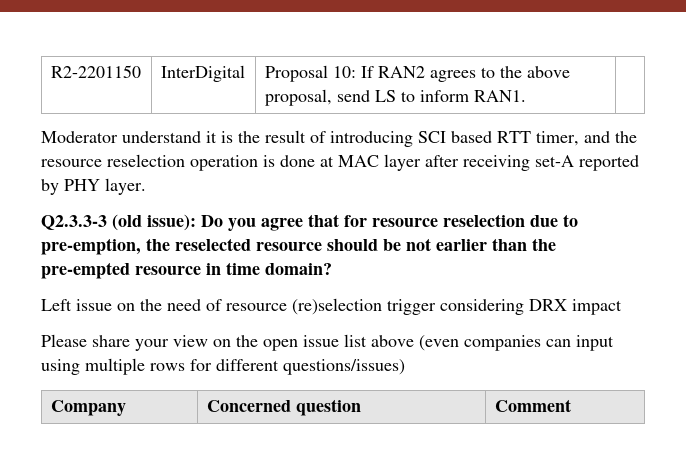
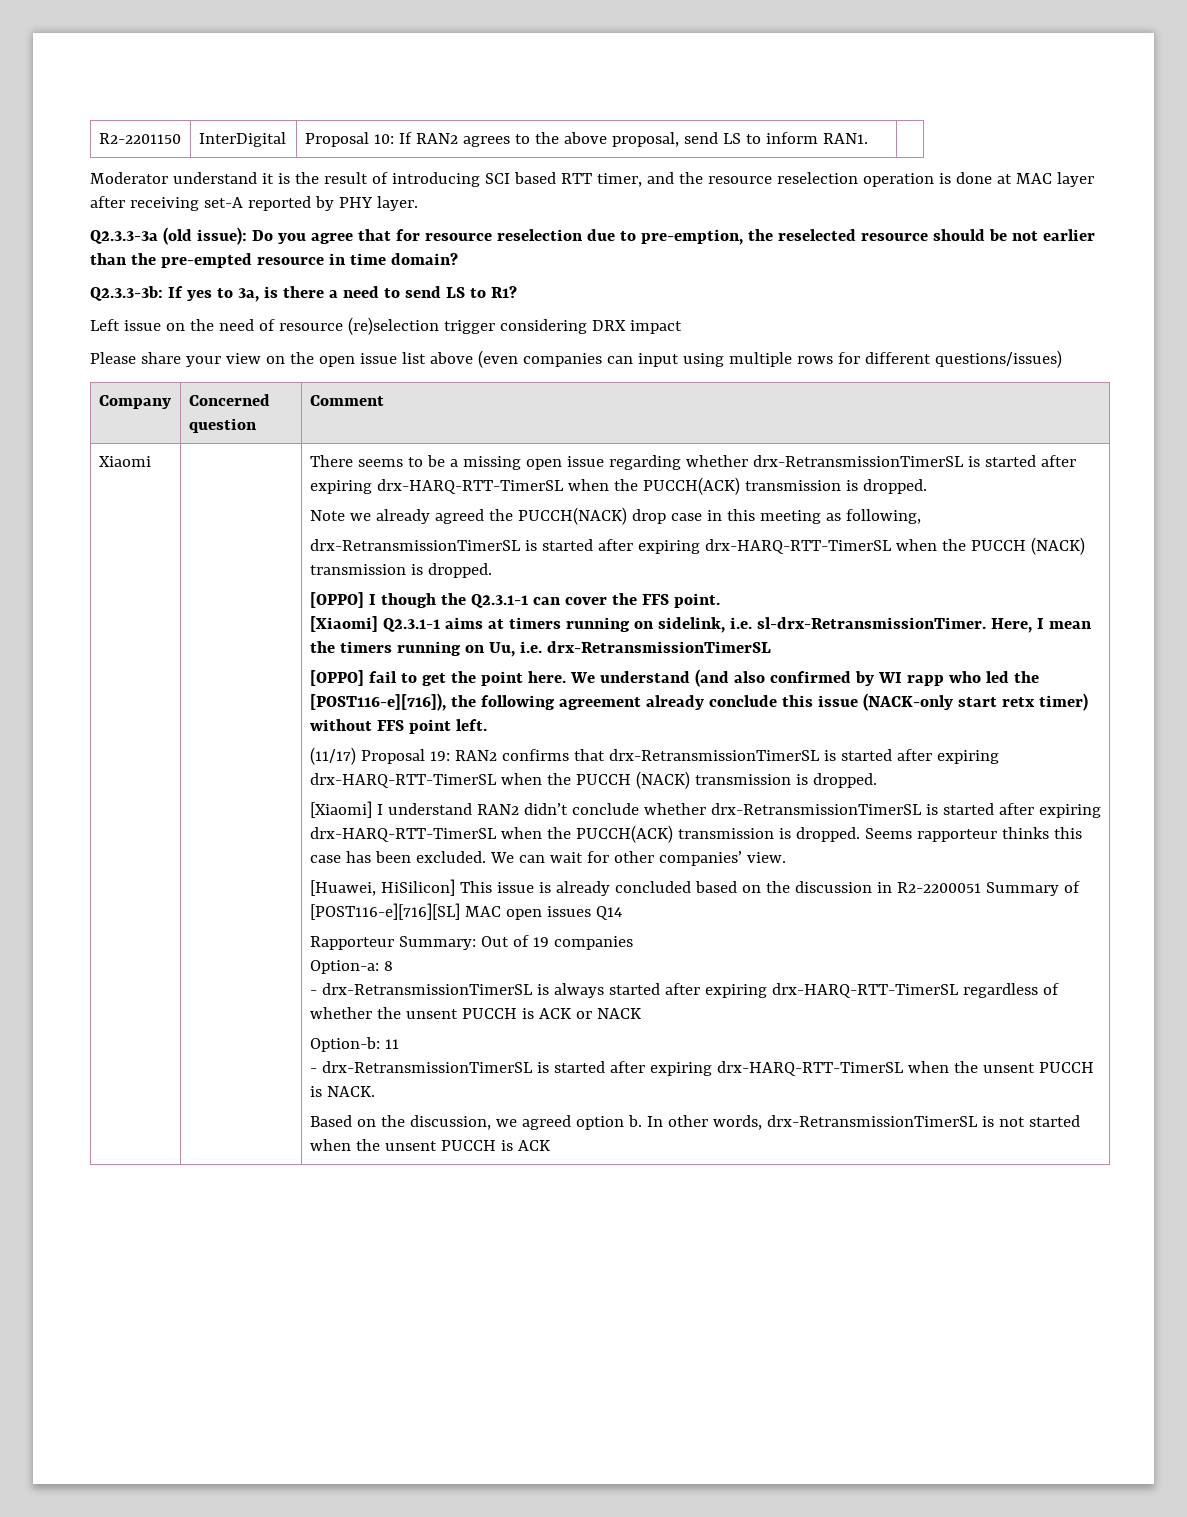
[41,215,107,230] Q2.3.3-3 -> [90,230,158,244] Q2.3.3-3a
(332, 269) none -> [90,286,517,302] // Q2.3.3-3b: If yes to 3a, is there a need to send LS to R1?
(571, 405) none -> [98,456,151,467] [309,455,1076,470] [309,477,927,495] [309,507,921,525] [309,537,1085,555] [309,563,492,578] [309,592,720,608] [309,616,1092,633] [309,641,771,657] [309,669,1039,687] [309,693,1088,711] [309,719,487,734] [309,747,999,765] [309,771,877,789] [309,801,1101,818] [309,825,1082,843] [309,851,786,866] [309,879,1080,896] [309,903,622,920] [309,935,633,950] [309,960,393,974] [309,983,1059,998] [309,1007,641,1019] [309,1037,399,1052] [309,1061,1094,1076] [309,1086,375,1097] [309,1115,1080,1130] [309,1139,550,1151] // Xiaomi | | There seems to be a missing open issue regarding whether drx-RetransmissionTimerSL is started after expiring drx-HARQ-RTT-TimerSL when the PUCCH(ACK) transmission is dropped. // Note we already agreed the PUCCH(NACK) drop case in this meeting as following, // drx-RetransmissionTimerSL is started after expiring drx-HARQ-RTT-TimerSL when the PUCCH (NACK) transmission is dropped. // [OPPO] I though the Q2.3.1-1 can cover the FFS point. // [Xiaomi] Q2.3.1-1 aims at timers running on sidelink, i.e. sl-drx-RetransmissionTimer. Here, I mean the timers running on Uu, i.e. drx-RetransmissionTimerSL // [OPPO] fail to get the point here. We understand (and also confirmed by WI rapp who led the [POST116-e][716]), the following agreement already conclude this issue (NACK-only start retx timer) without FFS point left. // (11/17) Proposal 19: RAN2 confirms that drx-RetransmissionTimerSL is started after expiring drx-HARQ-RTT-TimerSL when the PUCCH (NACK) transmission is dropped. // [Xiaomi] I understand RAN2 didn’t conclude whether drx-RetransmissionTimerSL is started after expiring drx-HARQ-RTT-TimerSL when the PUCCH(ACK) transmission is dropped. Seems rapporteur thinks this case has been excluded. We can wait for other companies’ view. // [Huawei, HiSilicon] This issue is already concluded based on the discussion in R2-2200051 Summary of [POST116-e][716][SL] MAC open issues Q14 // Rapporteur Summary: Out of 19 companies // Option-a: 8 // - drx-RetransmissionTimerSL is always started after expiring drx-HARQ-RTT-TimerSL regardless of whether the unsent PUCCH is ACK or NACK // Option-b: 11 // - drx-RetransmissionTimerSL is started after expiring drx-HARQ-RTT-TimerSL when the unsent PUCCH is NACK. // Based on the discussion, we agreed option b. In other words, drx-RetransmissionTimerSL is not started when the unsent PUCCH is ACK

